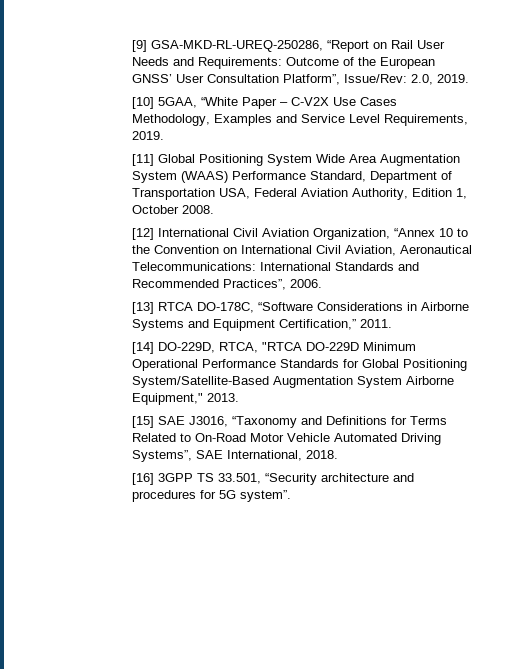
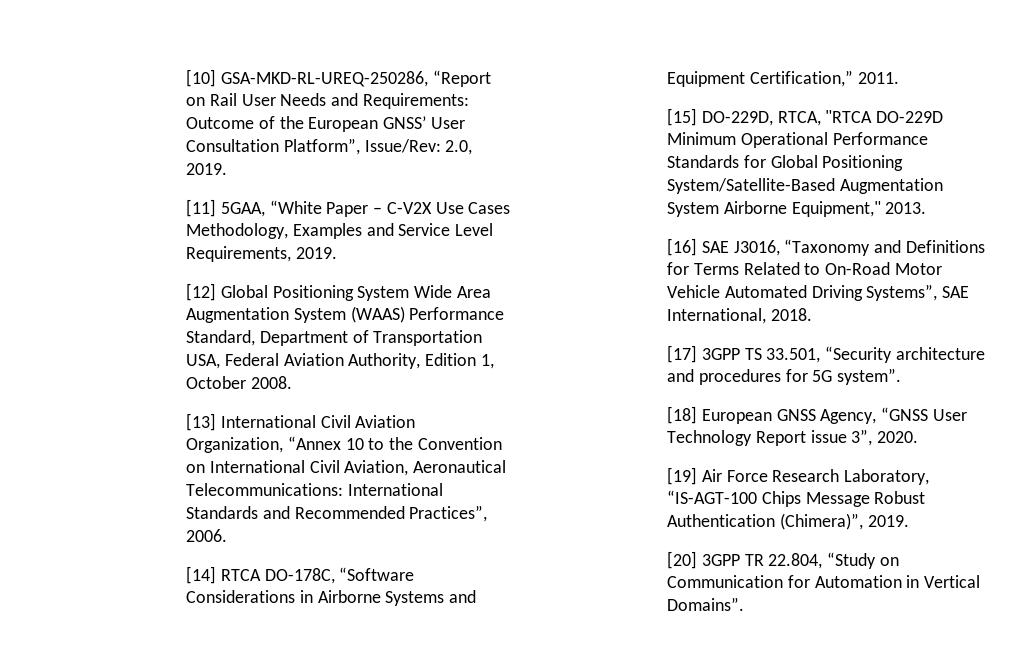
[131,40,147,52] [9] -> [186,69,217,87] [10]
[131,97,154,109] [10] -> [186,199,217,217] [11]
[131,154,154,166] [11] -> [186,283,217,301] [12]
[131,228,154,240] [12] -> [186,413,217,431] [13]
[131,302,154,314] [13] -> [186,566,217,584] [14]
[131,342,154,354] [14] -> [667,108,698,126] [15]
[131,416,154,428] [15] -> [667,238,698,256] [16]
[131,473,154,485] [16] -> [667,345,698,363] [17]
(291, 496) none -> [667,406,967,424] [667,429,919,446] [667,467,930,485] [667,490,926,507] [667,513,909,530] [667,551,899,569] [667,575,981,588] [667,597,745,611] // [18] European GNSS Agency, “GNSS User Technology Report issue 3”, 2020. // [19] Air Force Research Laboratory, “IS-AGT-100 Chips Message Robust Authentication (Chimera)”, 2019. // [20] 3GPP TR 22.804, “Study on Communication for Automation in Vertical Domains”.

